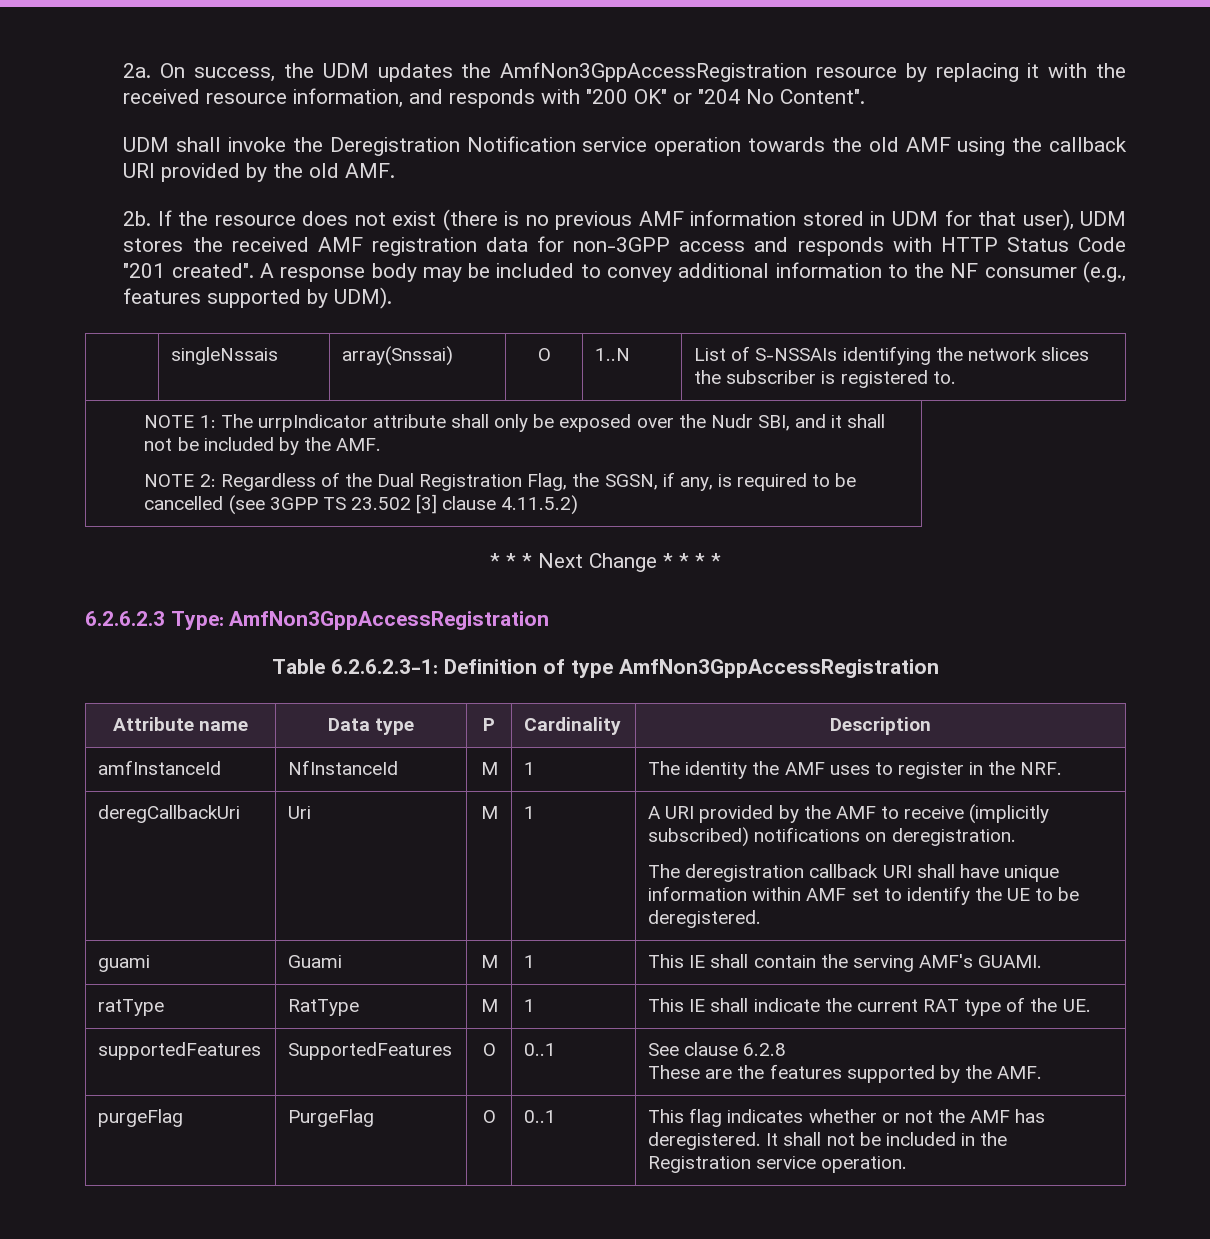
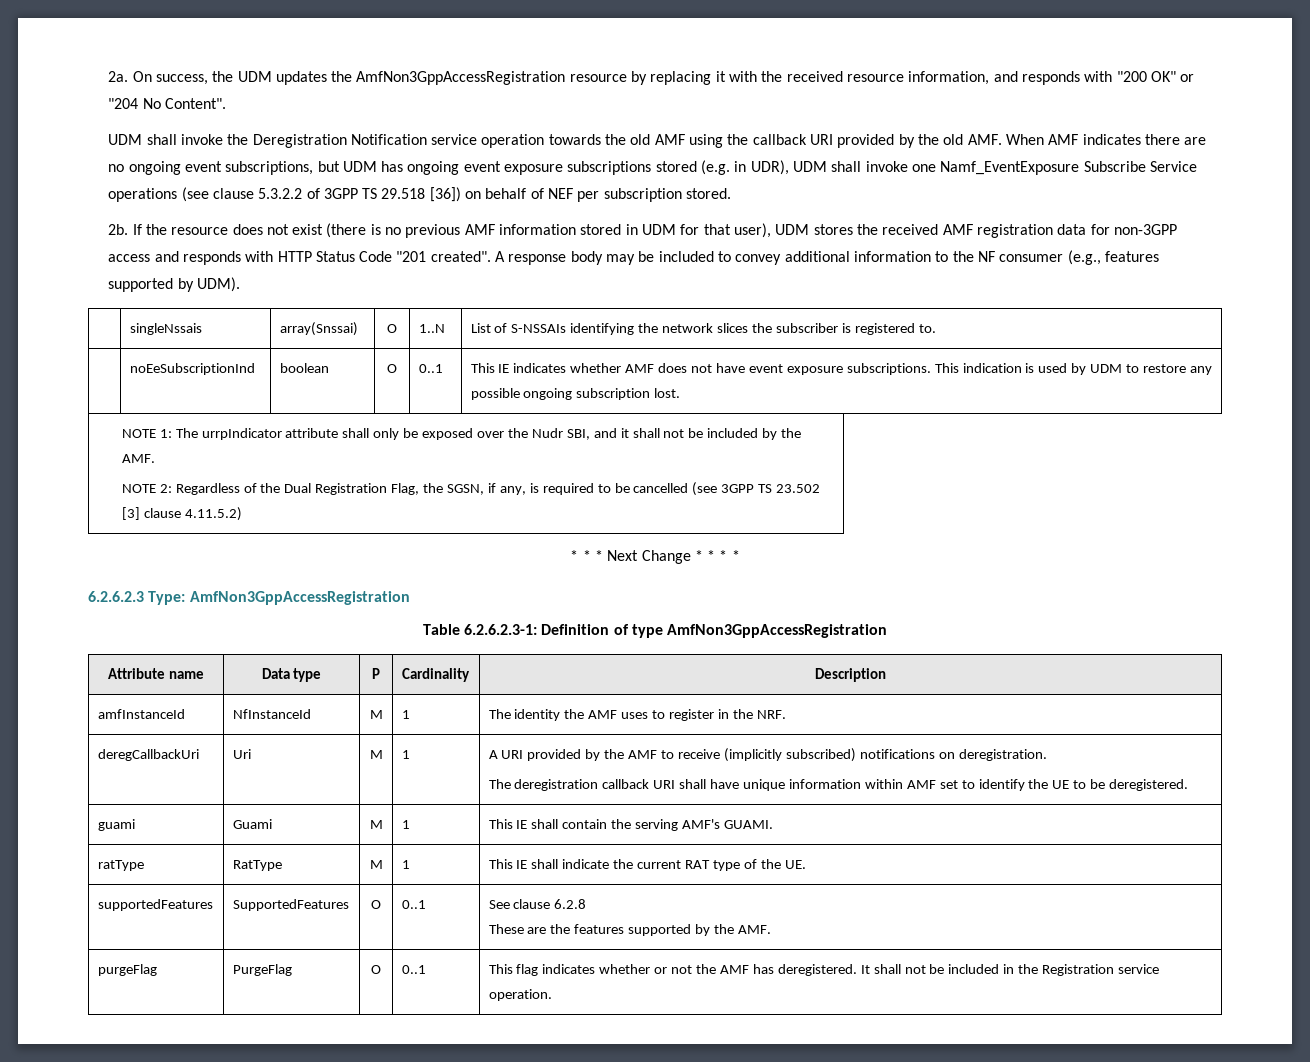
(396, 170) none -> [1005,134,1207,145] [108,160,1197,175] [108,187,732,202] When AMF indicates there are no ongoing event subscriptions, but UDM has ongoing event exposure subscriptions stored (e.g. in UDR), UDM shall invoke one Namf_EventExposure Subscribe Service operations (see clause 5.3.2.2 of 3GPP TS 29.518 [36]) on behalf of NEF per subscription stored.
(956, 377) none -> [129,363,255,375] [279,363,329,373] [387,364,397,373] [418,364,443,373] [470,363,1212,375] [470,388,681,400] // | noEeSubscriptionInd | boolean | O | 0..1 | This IE indicates whether AMF does not have event exposure subscriptions. This indication is used by UDM to restore any possible ongoing subscription lost.

